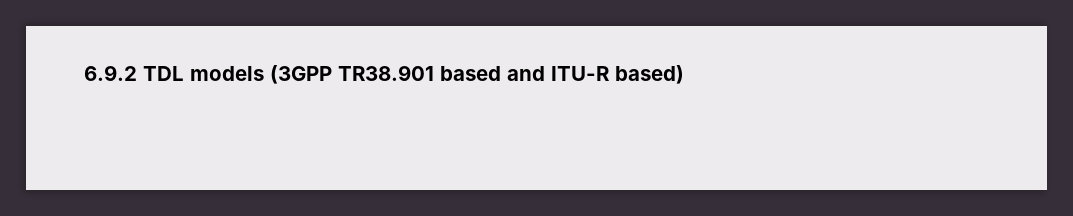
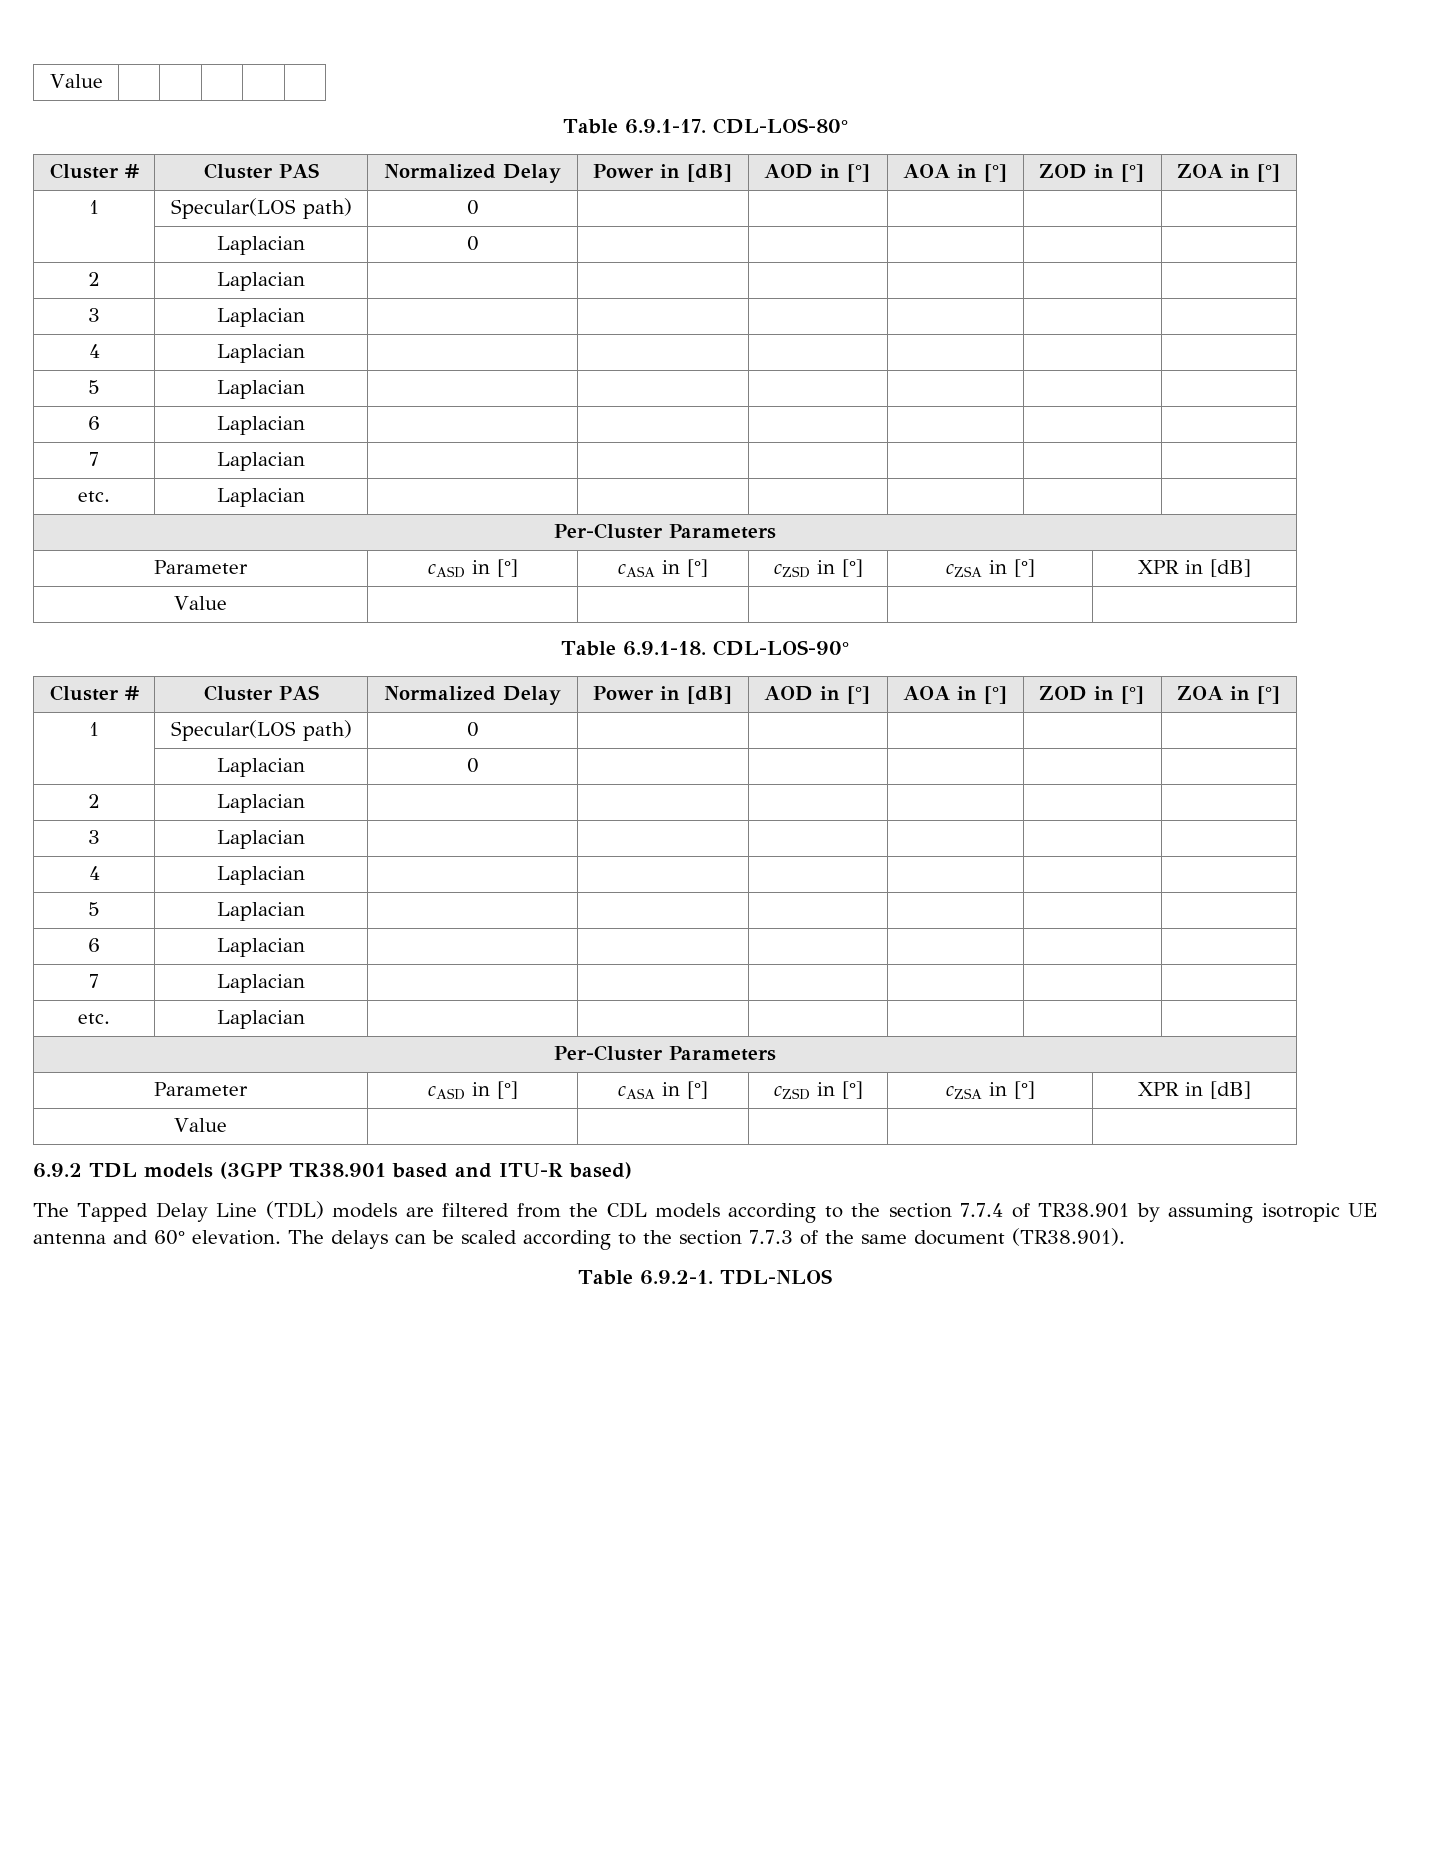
(84, 73) none -> [49,74,103,88] [562,118,848,134] [49,163,139,179] [203,163,319,179] [383,164,561,183] [592,164,732,182] [763,164,870,182] [902,164,1007,182] [1038,164,1144,182] [1176,164,1280,182] [89,200,99,214] [170,198,352,219] [466,200,479,215] [217,236,305,255] [466,236,479,251] [88,272,100,286] [217,272,305,291] [88,308,100,322] [217,308,305,327] [88,344,100,358] [217,344,305,363] [88,380,100,394] [217,380,305,399] [88,416,100,430] [217,416,305,435] [89,452,99,466] [217,452,305,471] [78,491,110,502] [217,488,305,507] [553,523,777,539] [154,560,249,574] [427,559,518,578] [618,559,708,577] [773,559,863,578] [945,559,1035,577] [1138,559,1251,577] [174,596,228,610] [561,640,849,656] [49,685,139,701] [203,685,319,701] [383,686,561,705] [592,686,732,704] [763,686,870,704] [902,686,1007,704] [1038,686,1144,704] [1176,686,1280,704] [89,722,99,736] [170,720,352,741] [466,722,479,737] [217,758,305,777] [466,758,479,773] [88,794,100,808] [217,794,305,813] [88,830,100,844] [217,830,305,849] [88,866,100,880] [217,866,305,885] [88,902,100,916] [217,902,305,921] [88,938,100,952] [217,938,305,957] [89,974,99,988] [217,974,305,993] [78,1013,110,1024] [217,1010,305,1029] [553,1045,777,1061] [154,1082,249,1096] [427,1081,518,1100] [618,1081,708,1099] [773,1081,863,1100] [945,1081,1035,1099] [1138,1081,1251,1099] [174,1118,228,1132] Value | | | | | // Table 6.9.1-17. CDL-LOS-80° // Cluster # | Cluster PAS | Normalized Delay | Power in [dB] | AOD in [°] | AOA in [°] | ZOD in [°] | ZOA in [°] // 1 | Specular(LOS path) | 0 | | | | | // | Laplacian | 0 | | | | | // 2 | Laplacian | | | | | | // 3 | Laplacian | | | | | | // 4 | Laplacian | | | | | | // 5 | Laplacian | | | | | | // 6 | Laplacian | | | | | | // 7 | Laplacian | | | | | | // etc. | Laplacian | | | | | | // Per-Cluster Parameters // Parameter | cASD in [°] | cASA in [°] | cZSD in [°] | cZSA in [°] | XPR in [dB] // Value | | | | | // Table 6.9.1-18. CDL-LOS-90° // Cluster # | Cluster PAS | Normalized Delay | Power in [dB] | AOD in [°] | AOA in [°] | ZOD in [°] | ZOA in [°] // 1 | Specular(LOS path) | 0 | | | | | // | Laplacian | 0 | | | | | // 2 | Laplacian | | | | | | // 3 | Laplacian | | | | | | // 4 | Laplacian | | | | | | // 5 | Laplacian | | | | | | // 6 | Laplacian | | | | | | // 7 | Laplacian | | | | | | // etc. | Laplacian | | | | | | // Per-Cluster Parameters // Parameter | cASD in [°] | cASA in [°] | cZSD in [°] | cZSA in [°] | XPR in [dB] // Value | | | | | //
(684, 74) none -> [33,1201,1377,1223] [33,1228,1125,1250] [578,1269,832,1285] // The Tapped Delay Line (TDL) models are filtered from the CDL models according to the section 7.7.4 of TR38.901 by assuming isotropic UE antenna and 60° elevation. The delays can be scaled according to the section 7.7.3 of the same document (TR38.901). // Table 6.9.2-1. TDL-NLOS

